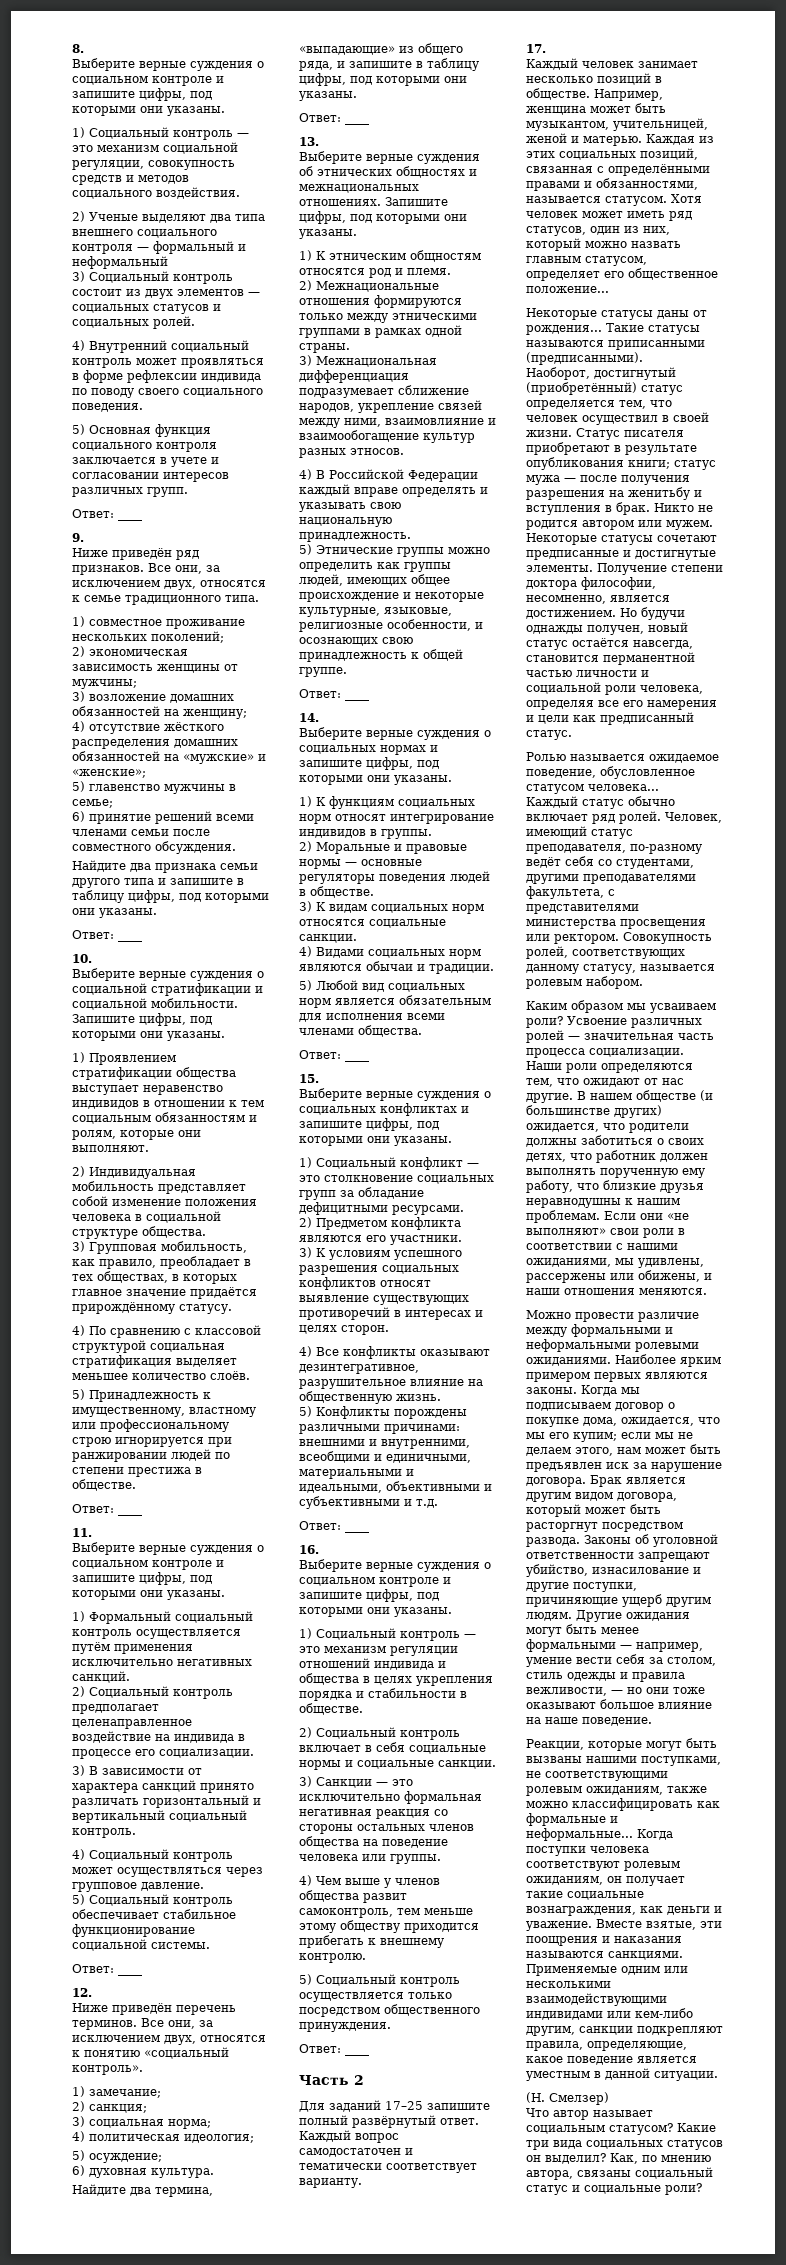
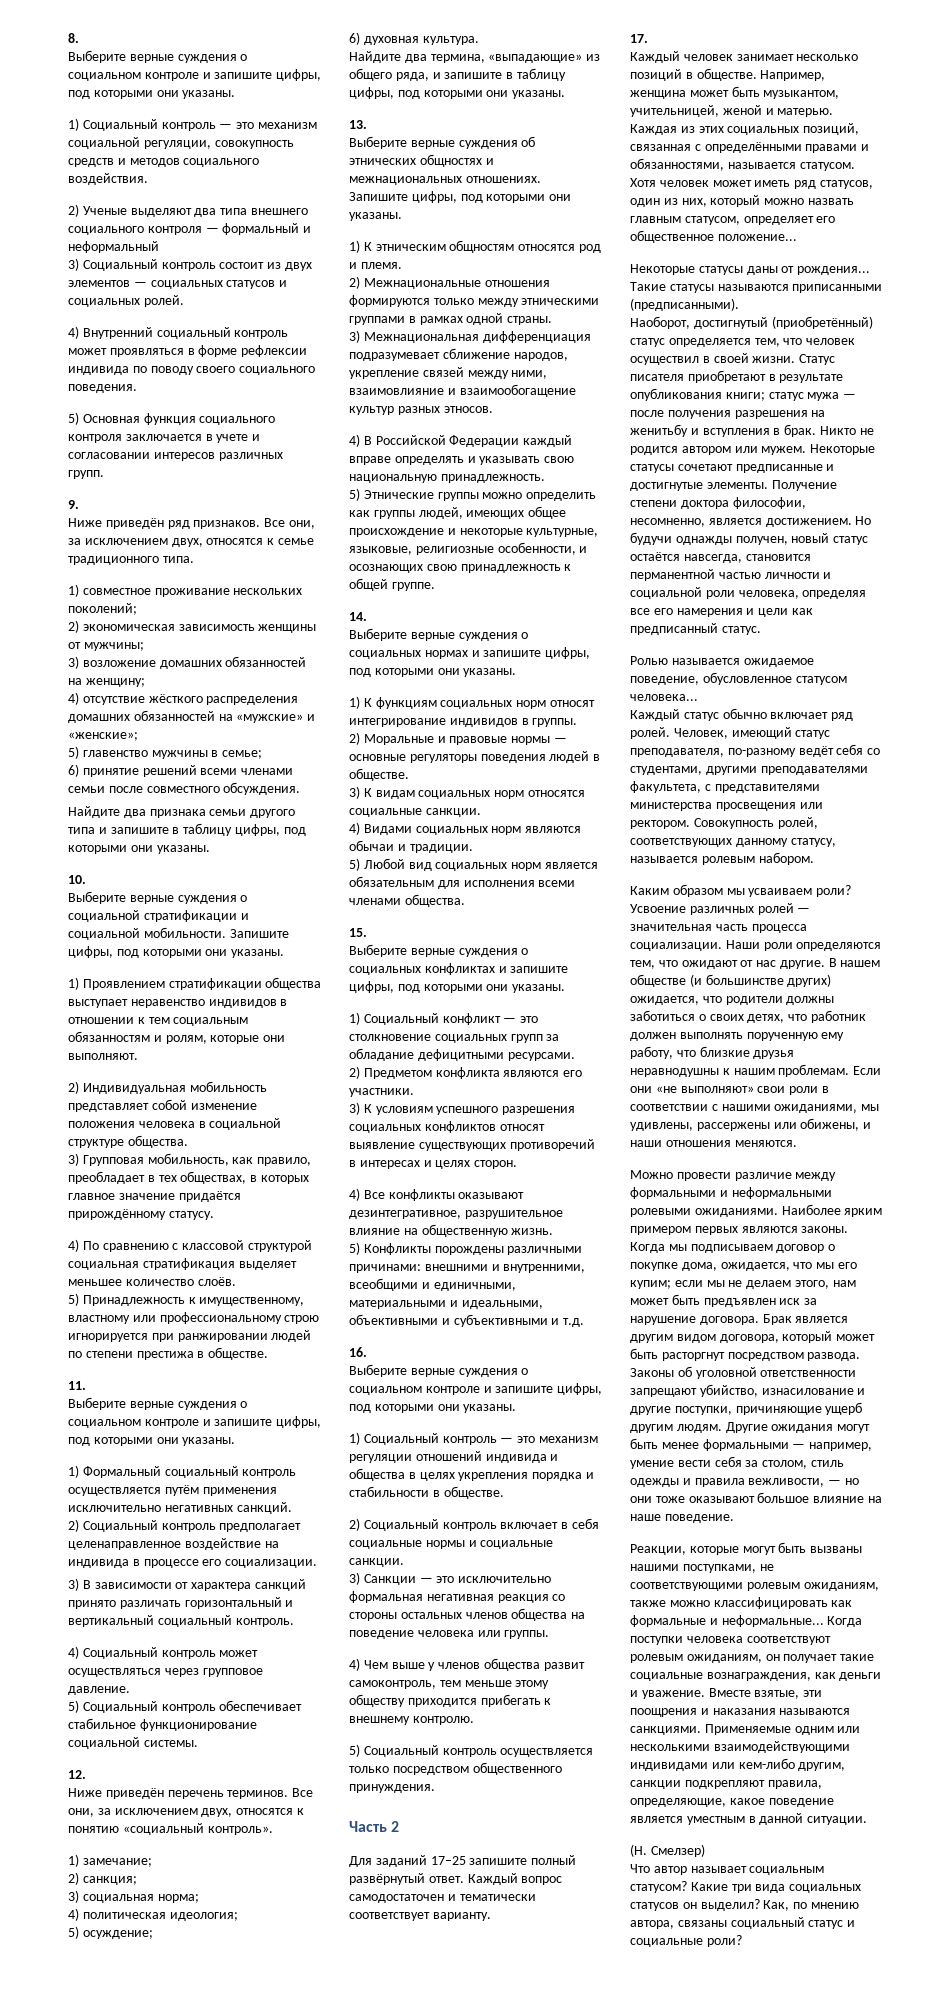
[72,509,114,518] [118,518,142,521] // Ответ: ____ -> (104, 474) none
[72,930,114,939] [118,939,142,942] // Ответ: ____ -> (210, 849) none
[72,1504,114,1513] [118,1513,142,1516] // Ответ: ____ -> (269, 1353) none
[72,1964,114,1973] [118,1973,142,1976] // Ответ: ____ -> (198, 1743) none
[299,113,341,122] [345,122,369,125] // Ответ: ____ -> (566, 94) none
[299,689,341,698] [345,698,369,701] // Ответ: ____ -> (435, 586) none
[299,1050,341,1059] [345,1059,369,1062] // Ответ: ____ -> (465, 900) none
[299,1521,341,1530] [345,1530,369,1533] // Ответ: ____ -> (585, 1322) none
[299,2044,341,2053] [345,2053,369,2056] // Ответ: ____ -> (435, 1788) none

